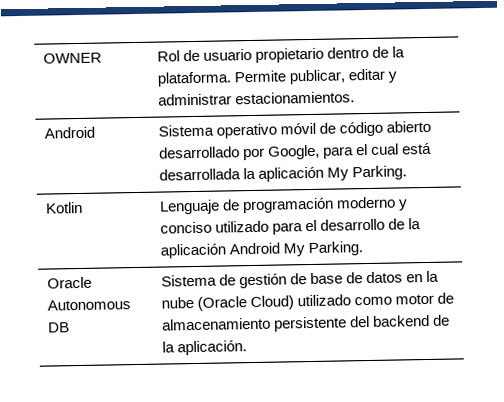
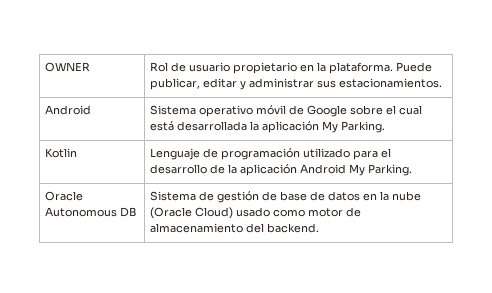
[326,46,389,59] dentro de -> [300,64,315,72] en
[233,70,286,83] Permite -> [396,62,433,72] Puede
(232, 99) none -> [317,80,337,88] sus
[338,120,431,137] [158,144,354,161] código abierto desarrollado por Google, para -> [307,105,384,117] Google sobre
[335,196,408,211] [159,221,212,234] moderno y conciso -> (301, 154) none
[296,294,351,307] utilizado -> [236,207,271,217] usado
[273,314,450,332] [161,340,247,356] persistente del backend de la aplicación. -> [246,223,320,233] del backend.

